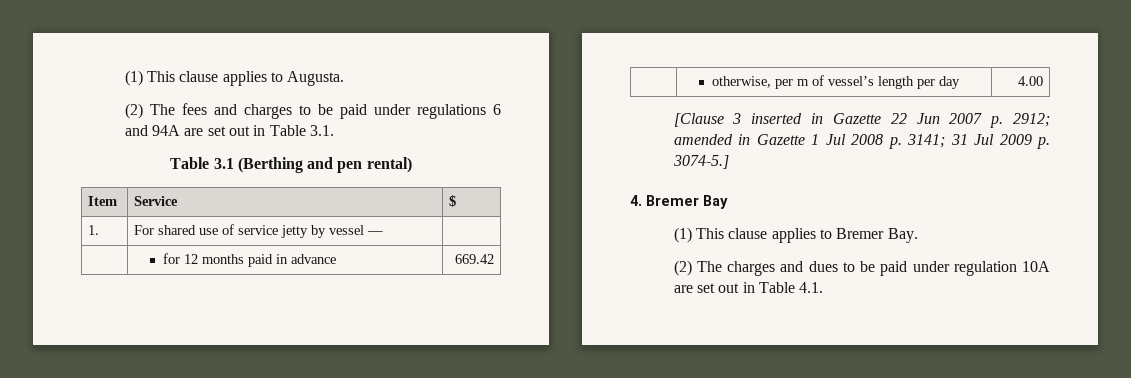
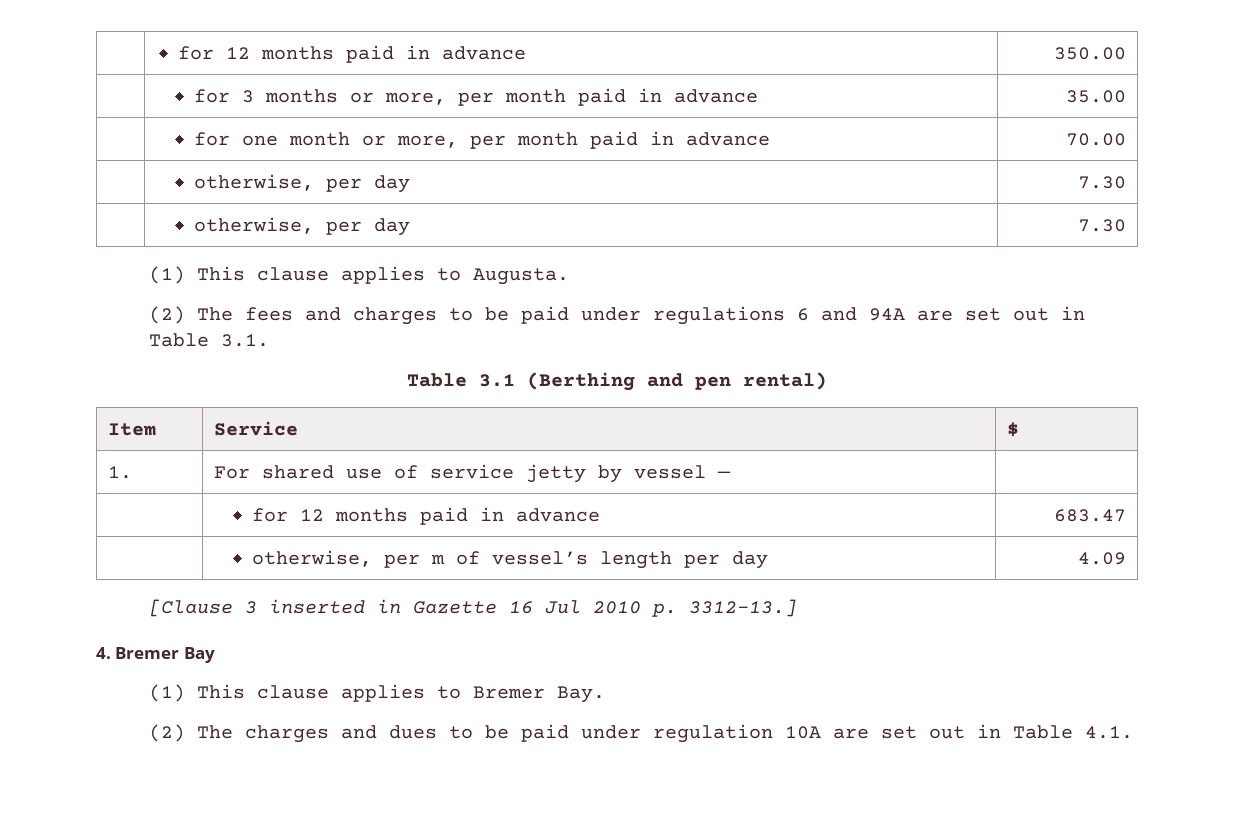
(124, 78) none -> [178,45,527,63] [1053,47,1126,60] [193,88,758,106] [1065,90,1126,103] [193,131,770,149] [1065,133,1126,146] [193,174,410,193] [1077,176,1126,189] [193,217,410,236] [1077,219,1126,232] | for 12 months paid in advance | 350.00 // | for 3 months or more, per month paid in advance | 35.00 // | for one month or more, per month paid in advance | 70.00 // | otherwise, per day | 7.30 // | otherwise, per day | 7.30 //
[454,254,494,264] 669.42 -> [1053,509,1126,522] 683.47
[1017,76,1043,86] 4.00 -> [1077,552,1126,565] 4.09
[890,113,1050,128] [673,134,1051,149] [672,155,729,169] 22 Jun 2007 p. 2912; amended in Gazette 1 Jul 2008 p. 3141; 31 Jul 2009 p. 3074-5.] -> [508,599,797,617] 16 Jul 2010 p. 3312-13.]

